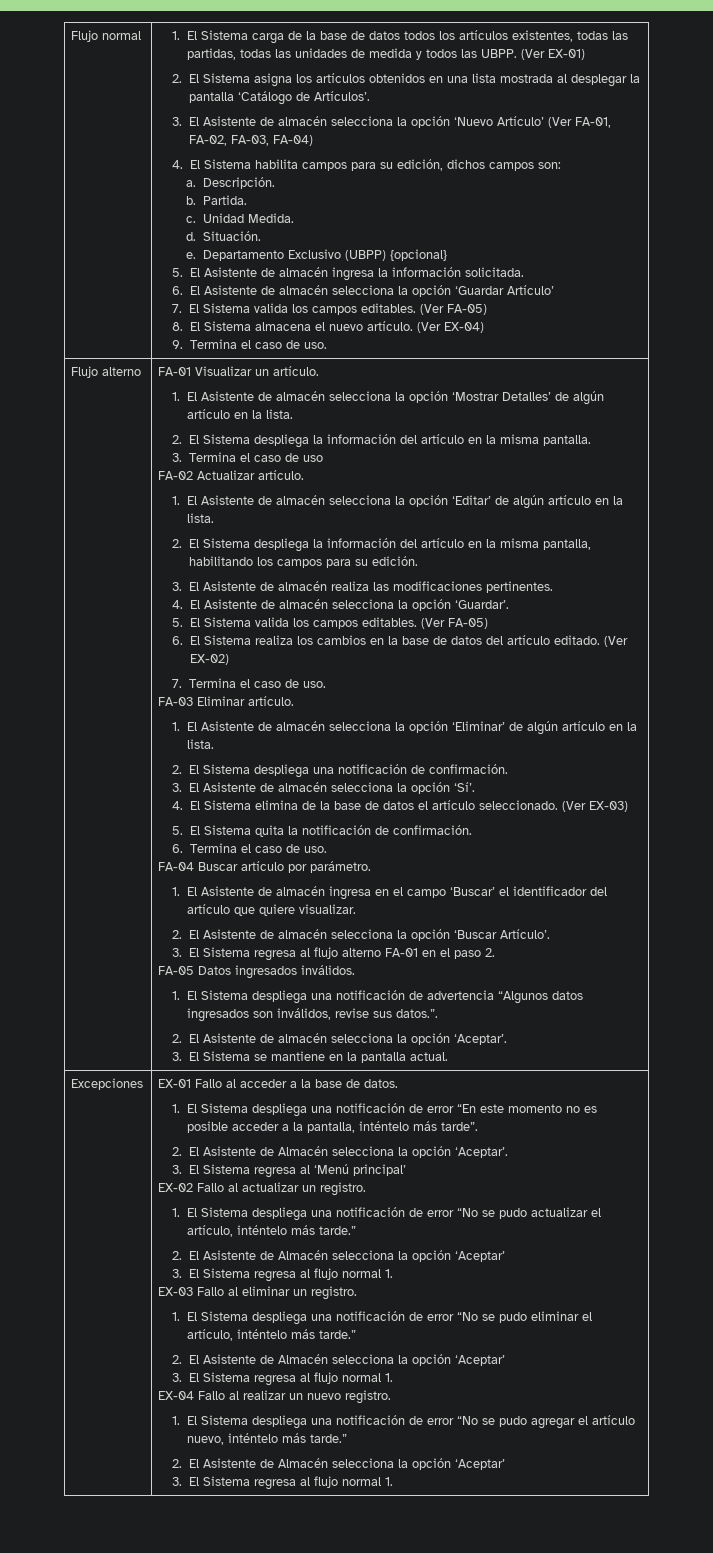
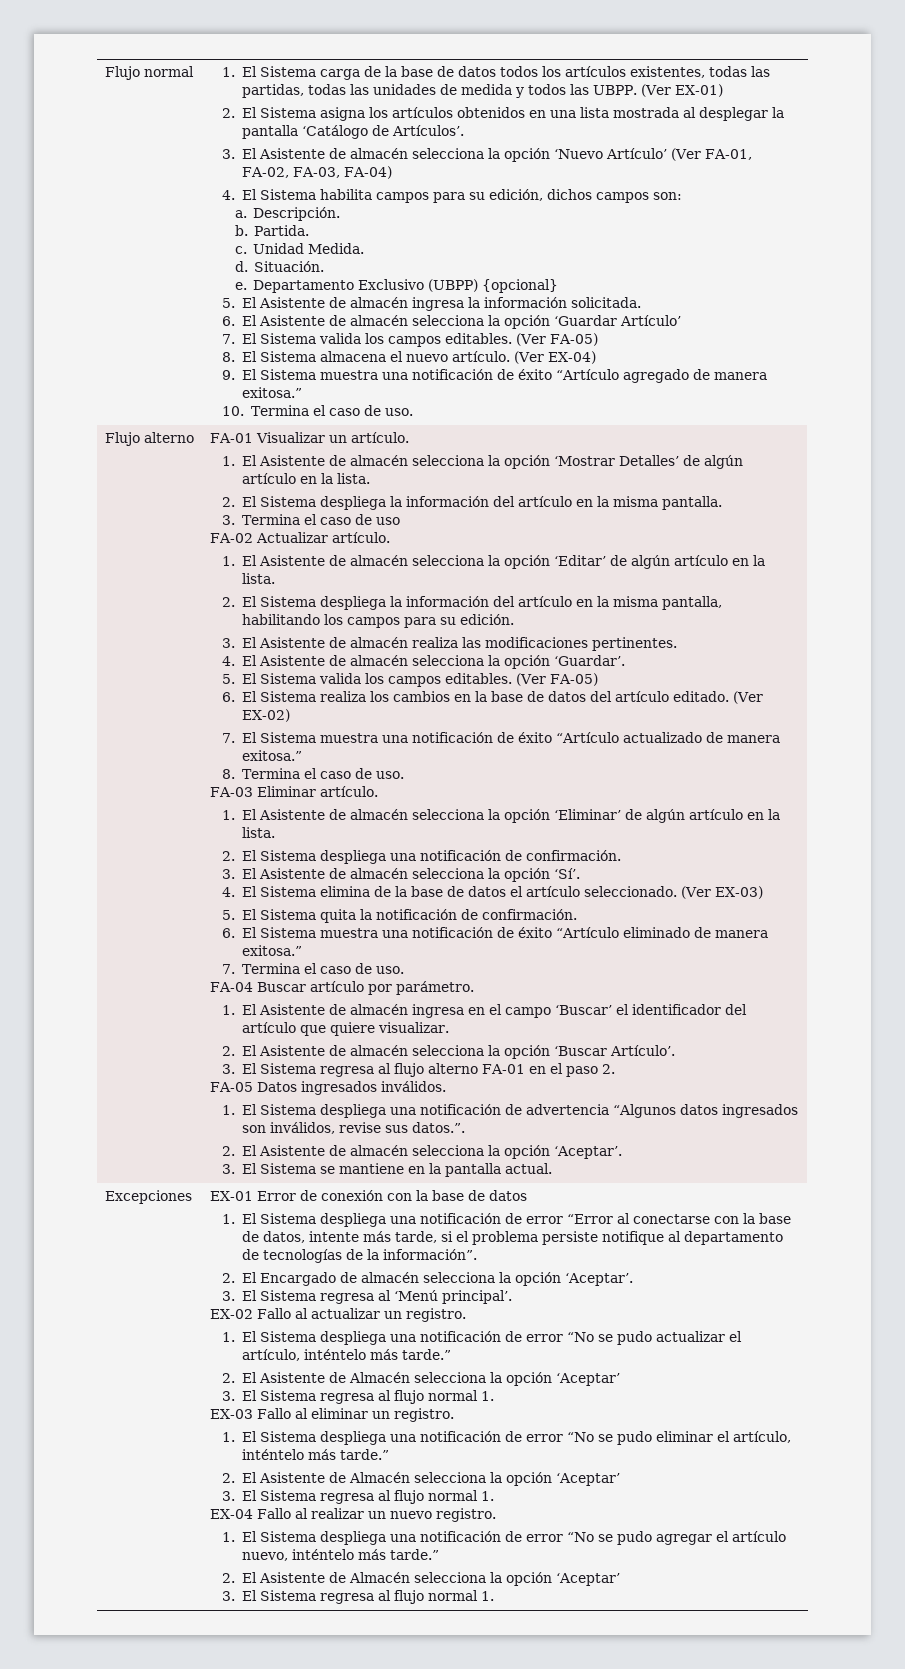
(184, 344) none -> [242,369,768,383] [242,387,303,398] [222,406,245,416] El Sistema muestra una notificación de éxito “Artículo agregado de manera exitosa.” // 10.
(183, 683) none -> [242,732,781,743] [242,750,303,761] [222,769,236,779] El Sistema muestra una notificación de éxito “Artículo actualizado de manera exitosa.” // 8.
(184, 848) none -> [242,927,769,938] [242,945,303,956] [222,964,236,974] El Sistema muestra una notificación de éxito “Artículo eliminado de manera exitosa.” // 7.
[195,1079,399,1088] [172,1103,597,1117] [186,1121,478,1133] [172,1146,328,1156] Fallo al acceder a la base de datos. // 1. El Sistema despliega una notificación de error “En este momento no es posible acceder a la pantalla, inténtelo más tarde”. // 2. El Asistente de Almacén -> [257,1190,528,1201] [222,1213,792,1227] [242,1231,784,1245] [242,1249,478,1263] [222,1272,420,1286] Error de conexión con la base de datos // 1. El Sistema despliega una notificación de error “Error al conectarse con la base de datos, intente más tarde, si el problema persiste notifique al departamento de tecnologías de la información”. // 2. El Encargado de almacén
[352,1164,406,1176] principal’ -> [442,1290,513,1304] principal’.

